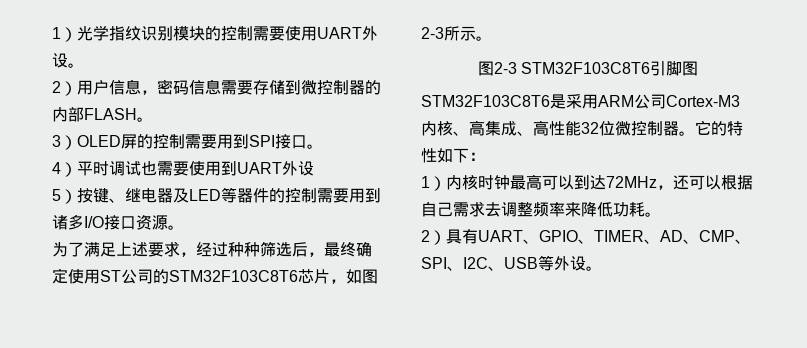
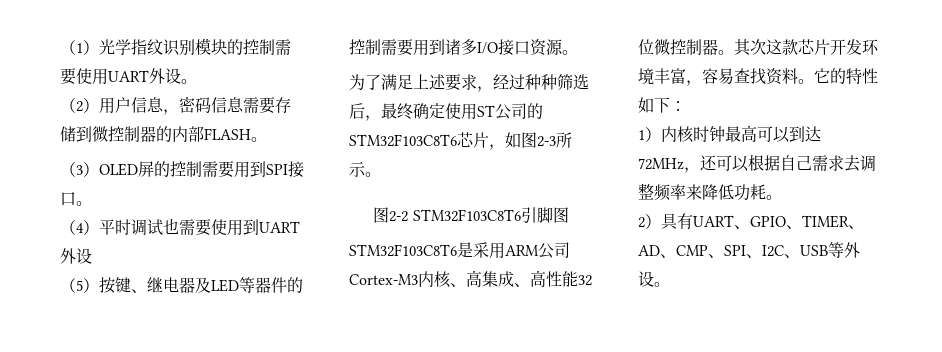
(52, 33) none -> [60,40,76,55] （
(84, 65) none -> [60,98,76,113] （
(153, 119) none -> [60,162,76,177] （
(323, 146) none -> [60,220,76,235] （
(314, 168) none -> [60,278,76,293] （
[493,62,517,74] 2-3 -> [389,211,409,222] 2-2
(695, 133) none -> [734,39,879,56] [638,68,814,86] 其次这款芯片开发环境丰富，容易查找资料。

